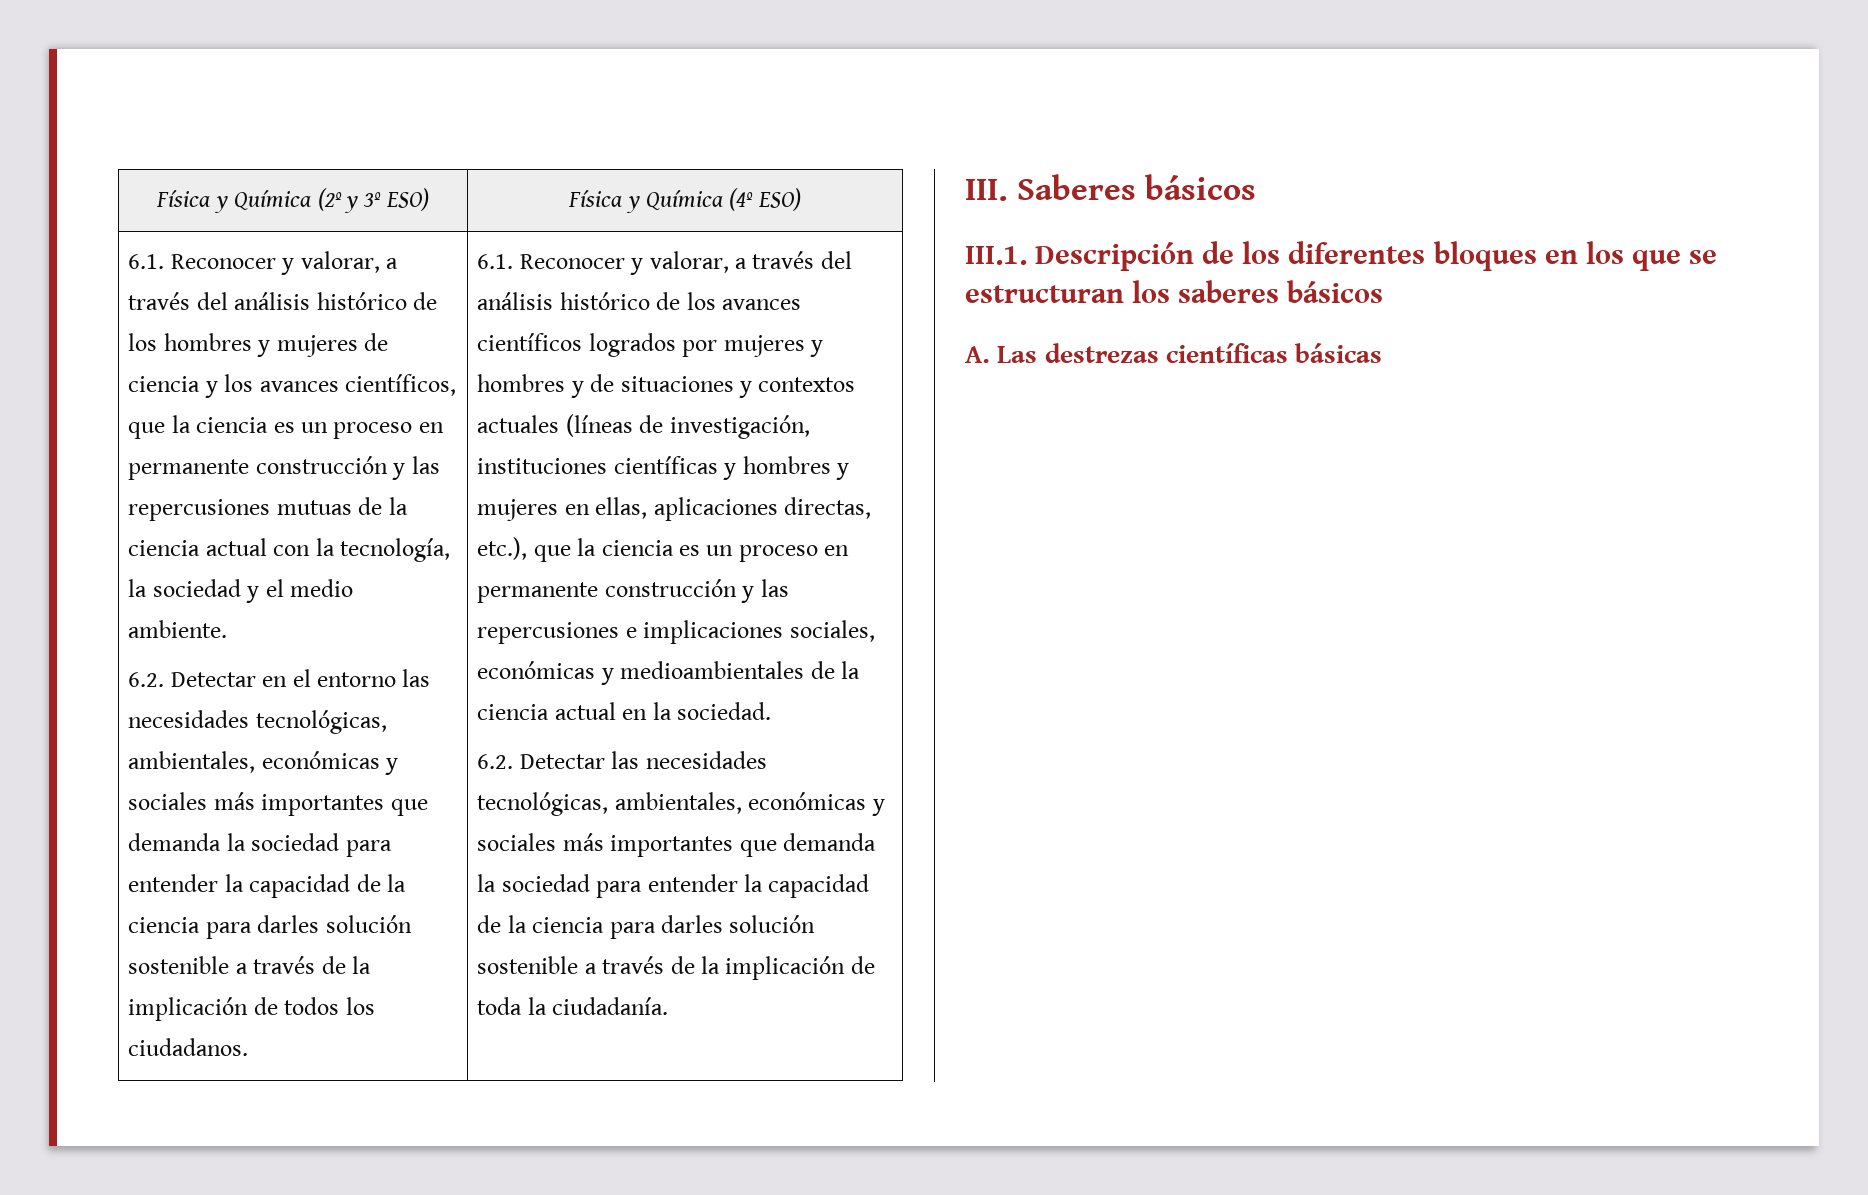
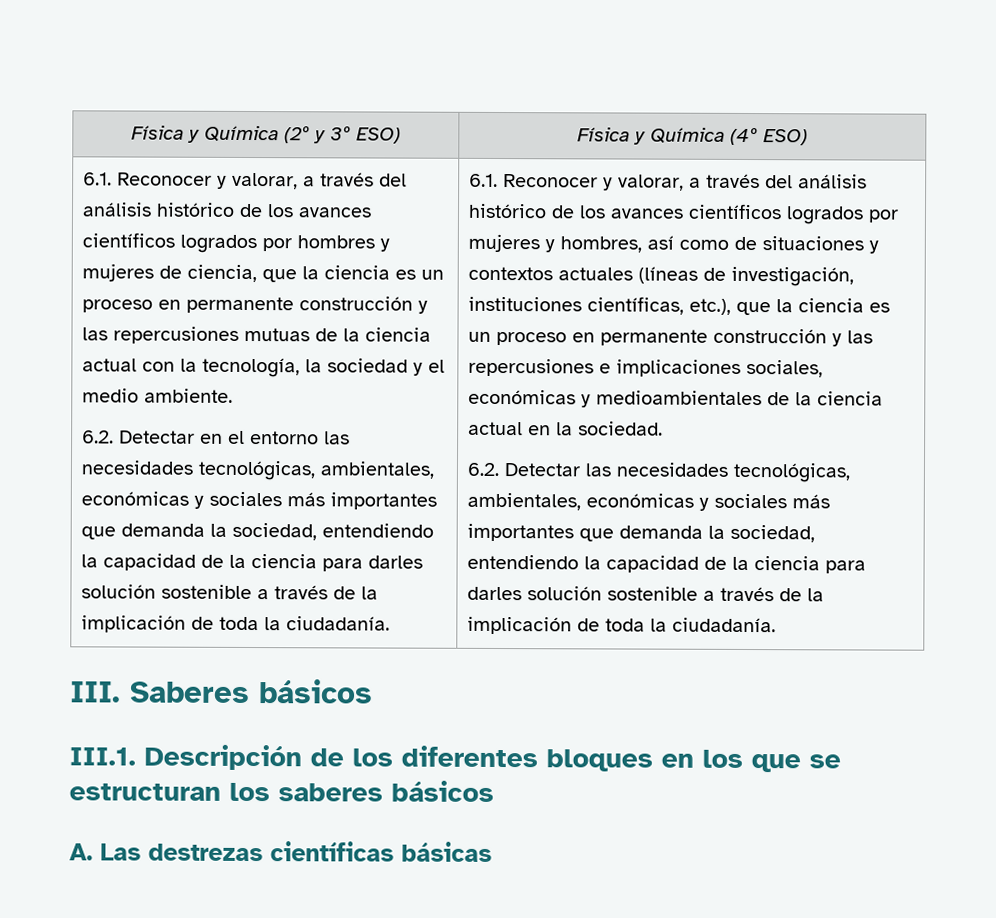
[163,333,388,357] [128,374,456,398] hombres y mujeres de ciencia y los avances científicos, -> [297,207,372,218] [81,232,390,254] [81,263,257,283] avances científicos logrados por hombres y mujeres de ciencia,
[251,833,392,857] [128,874,219,892] sociedad para entender -> [231,522,434,541] sociedad, entendiendo
[284,997,375,1015] [128,1038,249,1056] todos los ciudadanos. -> [218,616,390,631] toda la ciudadanía.
[477,374,584,398] hombres y -> [559,235,729,253] hombres, así como
[613,456,849,480] [477,497,871,521] científicas y hombres y mujeres en ellas, aplicaciones directas, -> [586,296,684,315] científicas,
[501,874,738,898] sociedad para entender -> [729,524,815,543] [466,554,579,570] sociedad, entendiendo

